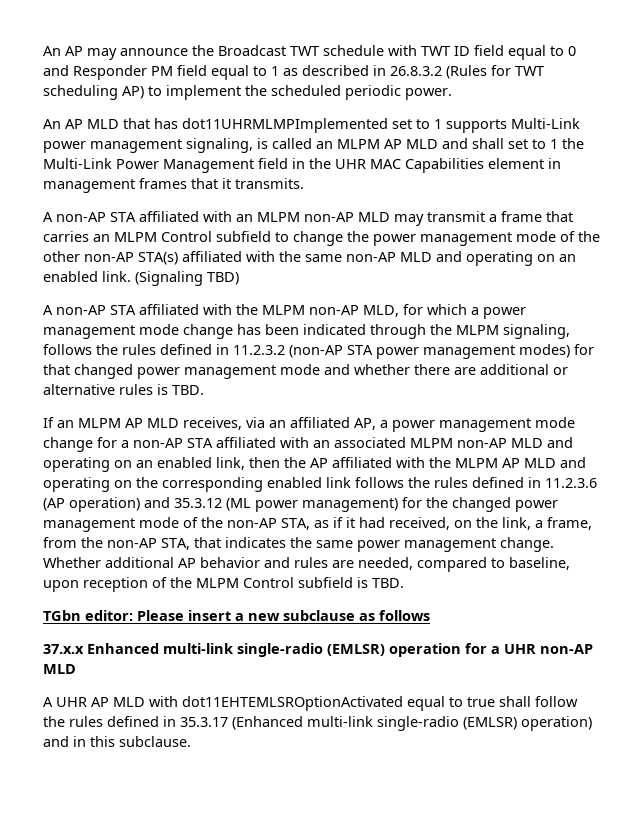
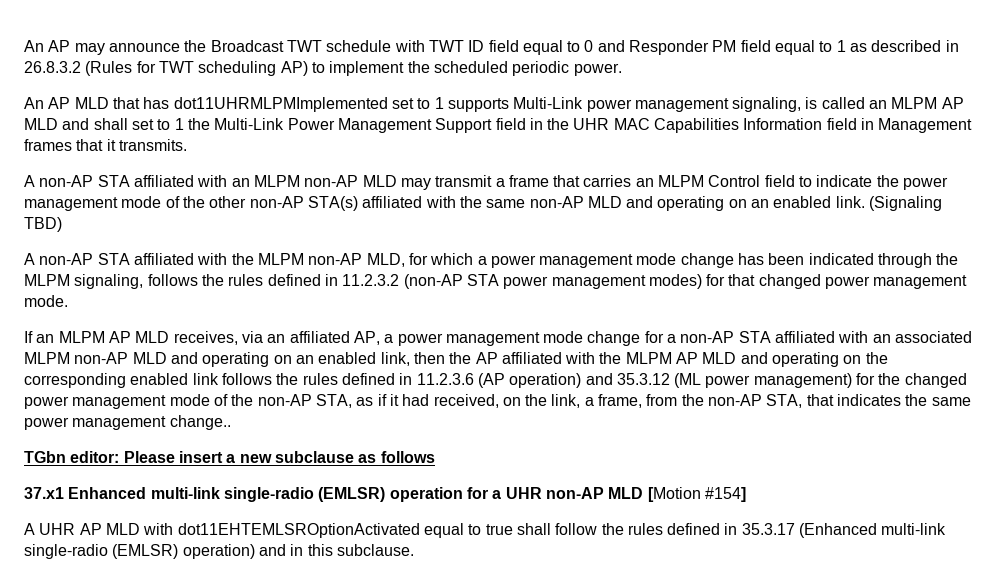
[182,118,388,133] dot11UHRMLMPImplemented -> [173,97,388,112] dot11UHRMLPMImplemented
(254, 166) none -> [435,118,493,133] Support
[488,158,561,169] [43,179,135,193] element in management -> [743,118,973,133] Information field in Management
[216,231,343,246] subfield to change -> [764,175,873,187] field to indicate
[280,364,568,375] [43,384,204,395] mode and whether there are additional or alternative rules is TBD. -> [24,295,68,307] mode.
[500,537,554,552] [43,557,570,572] [43,577,404,592] change. Whether additional AP behavior and rules are needed, compared to baseline, upon reception of the MLPM Control subfield is TBD. -> [169,415,231,430] change..
[43,644,84,654] 37.x.x -> [24,487,64,499] 37.x1
(76, 669) none -> [647,487,746,502] [Motion #154]

